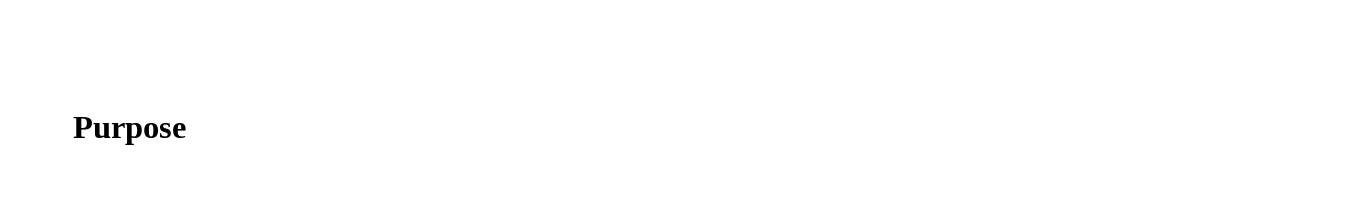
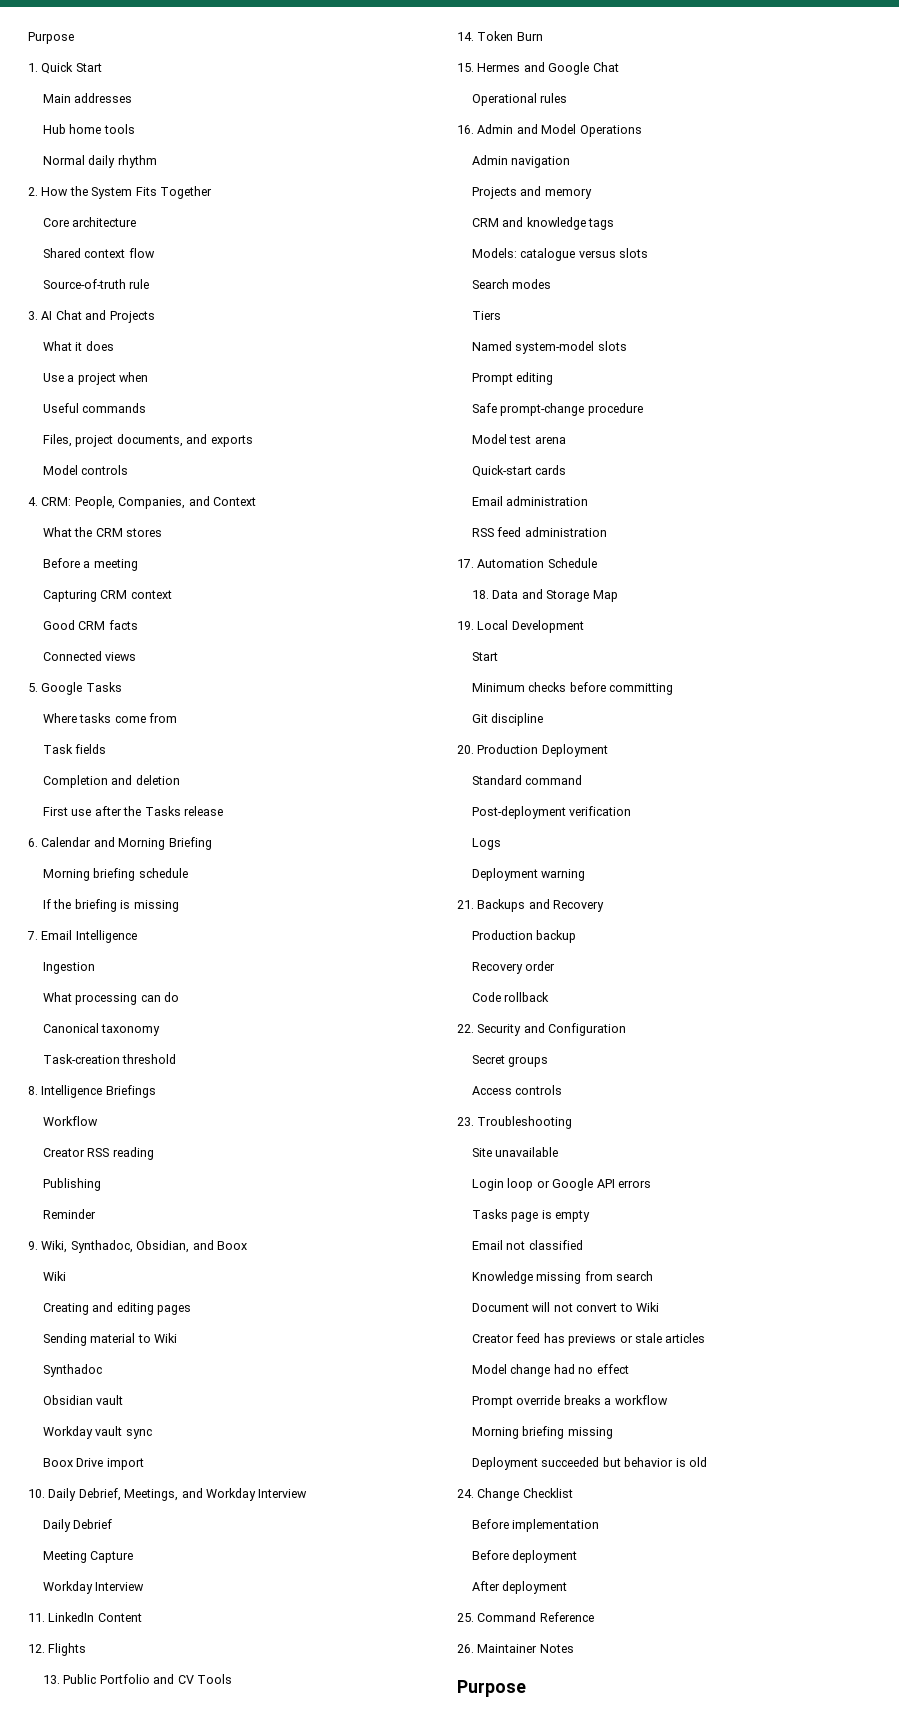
[73,117,186,145] Purpose -> [28,32,74,44] [28,62,102,74] [43,93,133,103] [43,124,135,134] [43,155,157,168] [28,186,212,199] [43,217,137,227] [43,248,155,258] [43,279,150,289] [28,310,155,323] [43,341,114,351] [43,372,149,385] [43,403,147,413] [43,434,253,447] [43,465,129,475] [28,496,256,509] [43,527,163,537] [43,558,138,571] [43,590,172,602] [43,620,138,630] [43,651,137,661] [28,682,122,695] [43,713,178,723] [43,744,107,754] [43,775,180,788] [43,806,223,816] [28,837,212,850] [43,868,188,881] [43,899,179,912] [27,930,137,943] [43,962,96,974] [43,992,180,1005] [43,1023,161,1036] [43,1054,177,1064] [28,1085,156,1098] [43,1116,99,1126] [43,1147,154,1160] [43,1178,102,1191] [43,1209,97,1219] [28,1240,247,1253] [43,1271,67,1281] [43,1302,192,1315] [43,1333,178,1346] [43,1364,103,1377] [43,1395,124,1405] [43,1426,152,1439] [43,1458,144,1470] [28,1488,308,1501] [43,1519,113,1532] [43,1551,134,1563] [43,1581,145,1594] [28,1612,142,1622] [28,1643,87,1656] [43,1674,232,1684] [457,31,543,41] [457,62,619,75] [472,93,568,106] [457,124,642,137] [472,155,571,168] [472,186,592,199] [472,217,615,230] [472,248,649,261] [472,279,552,289] [472,311,502,320] [472,341,627,354] [472,372,554,385] [472,403,643,416] [472,434,566,444] [472,465,567,477] [472,496,589,506] [472,527,607,537] [457,558,597,568] [472,589,618,602] [457,620,584,633] [472,652,499,661] [472,682,674,695] [472,713,544,726] [457,744,608,757] [472,775,583,785] [472,806,632,819] [472,838,502,850] [472,868,586,881] [457,899,605,912] [472,930,577,943] [472,961,556,974] [472,992,550,1002] [457,1023,627,1036] [472,1055,549,1067] [472,1085,563,1095] [457,1116,573,1129] [472,1147,559,1157] [472,1178,651,1191] [472,1209,591,1222] [472,1240,583,1250] [472,1271,654,1284] [472,1302,659,1312] [472,1333,706,1346] [472,1364,629,1377] [472,1395,668,1408] [472,1426,613,1439] [472,1457,707,1470] [457,1488,573,1501] [472,1519,600,1532] [472,1550,578,1563] [472,1581,568,1594] [457,1612,594,1622] [457,1644,574,1653] [457,1680,526,1697] Purpose // 1. Quick Start // Main addresses // Hub home tools // Normal daily rhythm // 2. How the System Fits Together // Core architecture // Shared context flow // Source-of-truth rule // 3. AI Chat and Projects // What it does // Use a project when // Useful commands // Files, project documents, and exports // Model controls // 4. CRM: People, Companies, and Context // What the CRM stores // Before a meeting // Capturing CRM context // Good CRM facts // Connected views // 5. Google Tasks // Where tasks come from // Task fields // Completion and deletion // First use after the Tasks release // 6. Calendar and Morning Briefing // Morning briefing schedule // If the briefing is missing // 7. Email Intelligence // Ingestion // What processing can do // Canonical taxonomy // Task-creation threshold // 8. Intelligence Briefings // Workflow // Creator RSS reading // Publishing // Reminder // 9. Wiki, Synthadoc, Obsidian, and Boox // Wiki // Creating and editing pages // Sending material to Wiki // Synthadoc // Obsidian vault // Workday vault sync // Boox Drive import // 10. Daily Debrief, Meetings, and Workday Interview // Daily Debrief // Meeting Capture // Workday Interview // 11. LinkedIn Content // 12. Flights // 13. Public Portfolio and CV Tools // 14. Token Burn // 15. Hermes and Google Chat // Operational rules // 16. Admin and Model Operations // Admin navigation // Projects and memory // CRM and knowledge tags // Models: catalogue versus slots // Search modes // Tiers // Named system-model slots // Prompt editing // Safe prompt-change procedure // Model test arena // Quick-start cards // Email administration // RSS feed administration // 17. Automation Schedule // 18. Data and Storage Map // 19. Local Development // Start // Minimum checks before committing // Git discipline // 20. Production Deployment // Standard command // Post-deployment verification // Logs // Deployment warning // 21. Backups and Recovery // Production backup // Recovery order // Code rollback // 22. Security and Configuration // Secret groups // Access controls // 23. Troubleshooting // Site unavailable // Login loop or Google API errors // Tasks page is empty // Email not classified // Knowledge missing from search // Document will not convert to Wiki // Creator feed has previews or stale articles // Model change had no effect // Prompt override breaks a workflow // Morning briefing missing // Deployment succeeded but behavior is old // 24. Change Checklist // Before implementation // Before deployment // After deployment // 25. Command Reference // 26. Maintainer Notes // Purpose

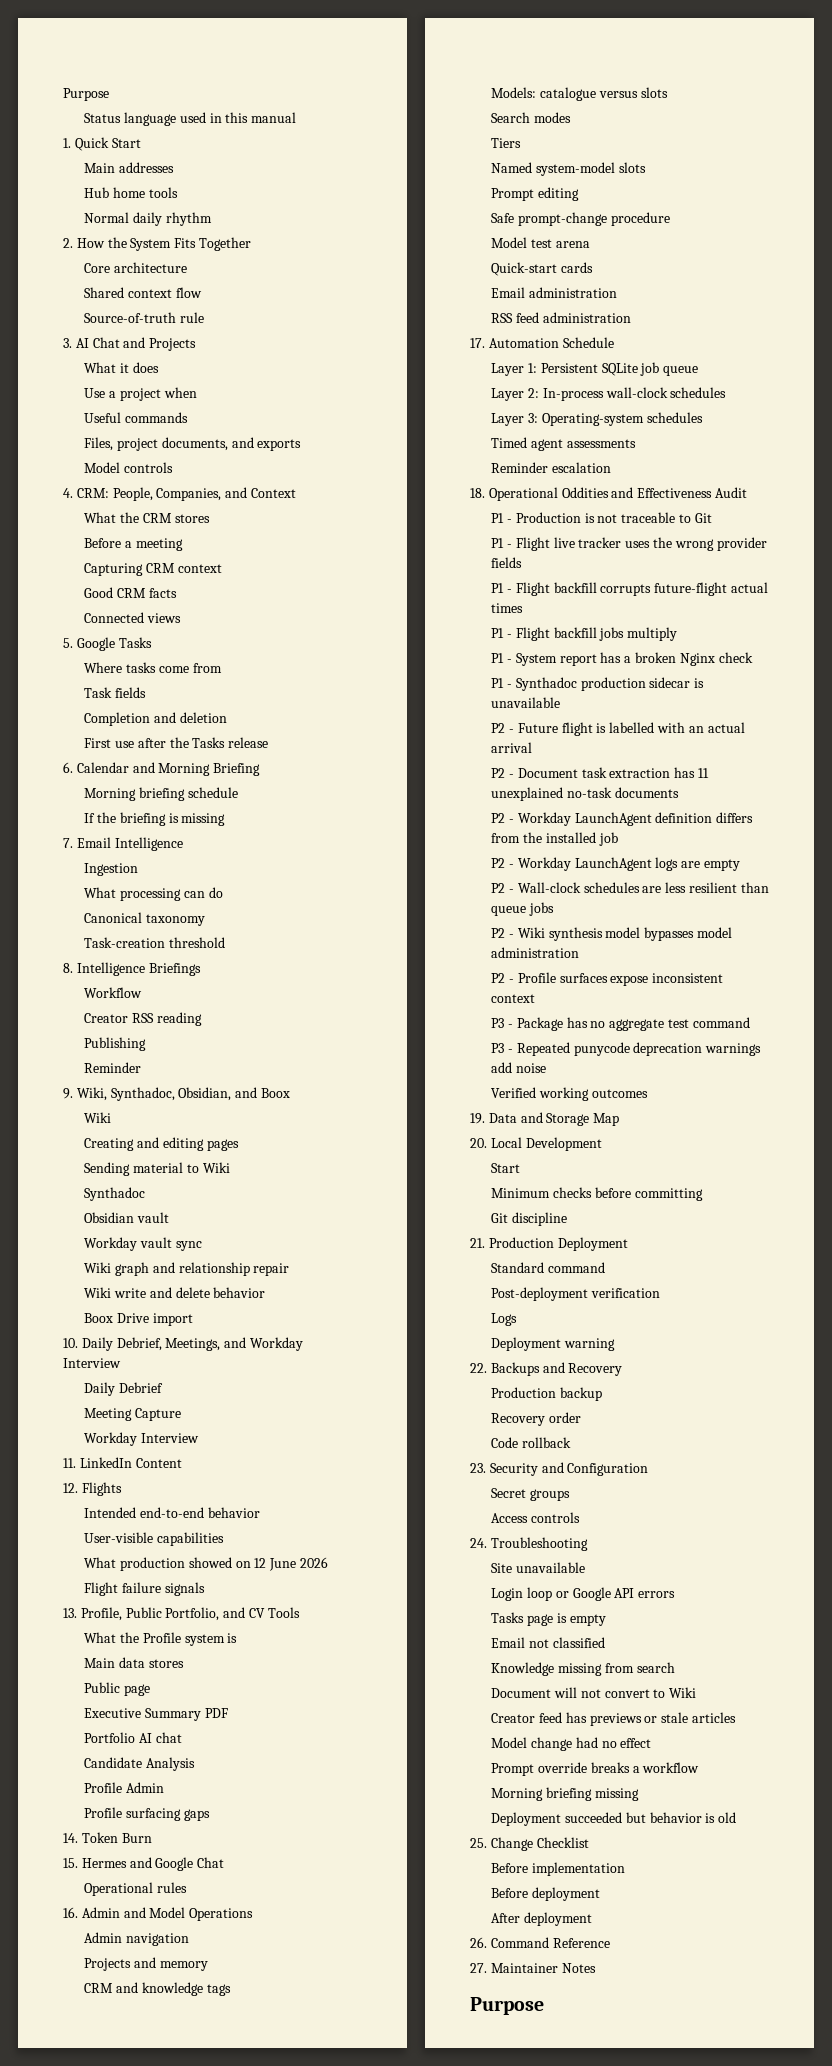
[28,32,74,44] Purpose -> [63,88,109,101] [84,112,297,126] Purpose // Status language used in this manual
(152, 1434) none -> [84,1262,290,1276] [84,1287,266,1298] // Wiki graph and relationship repair // Wiki write and delete behavior
[43,1674,232,1684] 13. Public Portfolio and CV Tools -> [84,1507,260,1518] [84,1532,225,1546] [84,1557,328,1571] [84,1582,205,1596] [63,1607,300,1621] [84,1632,238,1646] [84,1657,184,1668] [84,1682,151,1696] [84,1708,228,1721] [84,1732,182,1743] [84,1757,196,1771] [84,1782,165,1793] [84,1807,210,1821] Intended end-to-end behavior // User-visible capabilities // What production showed on 12 June 2026 // Flight failure signals // 13. Profile, Public Portfolio, and CV Tools // What the Profile system is // Main data stores // Public page // Executive Summary PDF // Portfolio AI chat // Candidate Analysis // Profile Admin // Profile surfacing gaps
[472,590,490,599] 18. -> [491,362,699,376] [491,387,727,401] [491,412,703,426] [491,437,636,451] [491,462,612,473] [470,487,747,501] [491,512,712,523] [491,537,767,551] [491,557,523,568] [491,582,768,596] [491,603,524,613] [491,627,678,641] [491,652,753,666] [491,677,705,691] [491,697,561,708] [491,722,745,736] [491,742,533,753] [491,767,709,778] [491,787,679,801] [491,812,754,826] [491,832,618,846] [491,857,740,871] [491,882,769,893] [491,902,555,916] [491,927,732,941] [491,947,580,958] [491,972,724,986] [491,994,536,1003] [491,1017,750,1031] [491,1042,762,1056] [491,1062,547,1073] [491,1087,648,1101] [470,1113,485,1124] Layer 1: Persistent SQLite job queue // Layer 2: In-process wall-clock schedules // Layer 3: Operating-system schedules // Timed agent assessments // Reminder escalation // 18. Operational Oddities and Effectiveness Audit // P1 - Production is not traceable to Git // P1 - Flight live tracker uses the wrong provider fields // P1 - Flight backfill corrupts future-flight actual times // P1 - Flight backfill jobs multiply // P1 - System report has a broken Nginx check // P1 - Synthadoc production sidecar is unavailable // P2 - Future flight is labelled with an actual arrival // P2 - Document task extraction has 11 unexplained no-task documents // P2 - Workday LaunchAgent definition differs from the installed job // P2 - Workday LaunchAgent logs are empty // P2 - Wall-clock schedules are less resilient than queue jobs // P2 - Wiki synthesis model bypasses model administration // P2 - Profile surfaces expose inconsistent context // P3 - Package has no aggregate test command // P3 - Repeated punycode deprecation warnings add noise // Verified working outcomes // 19.
[457,621,474,630] 19. -> [470,1138,487,1148] 20.
[457,745,474,754] 20. -> [470,1238,485,1248] 21.
[457,900,474,909] 21. -> [470,1363,487,1373] 22.
[457,1024,474,1033] 22. -> [470,1463,486,1473] 23.
[457,1117,474,1126] 23. -> [470,1538,487,1548] 24.
[457,1489,474,1498] 24. -> [470,1838,487,1848] 25.
[457,1613,474,1622] 25. -> [470,1937,487,1948] 26.
[457,1644,474,1653] 26. -> [470,1963,487,1973] 27.

